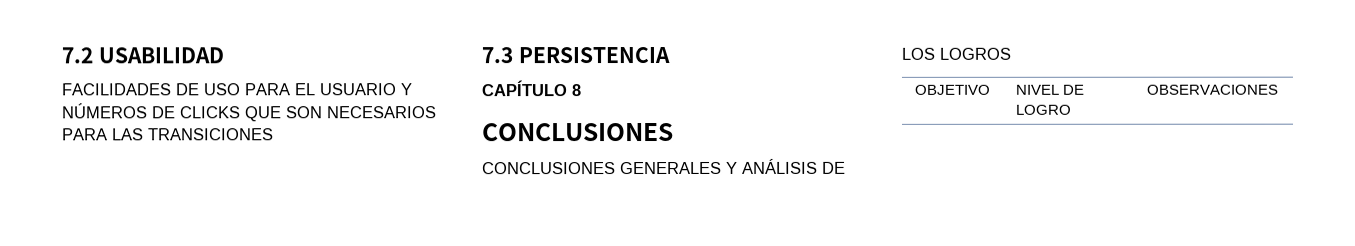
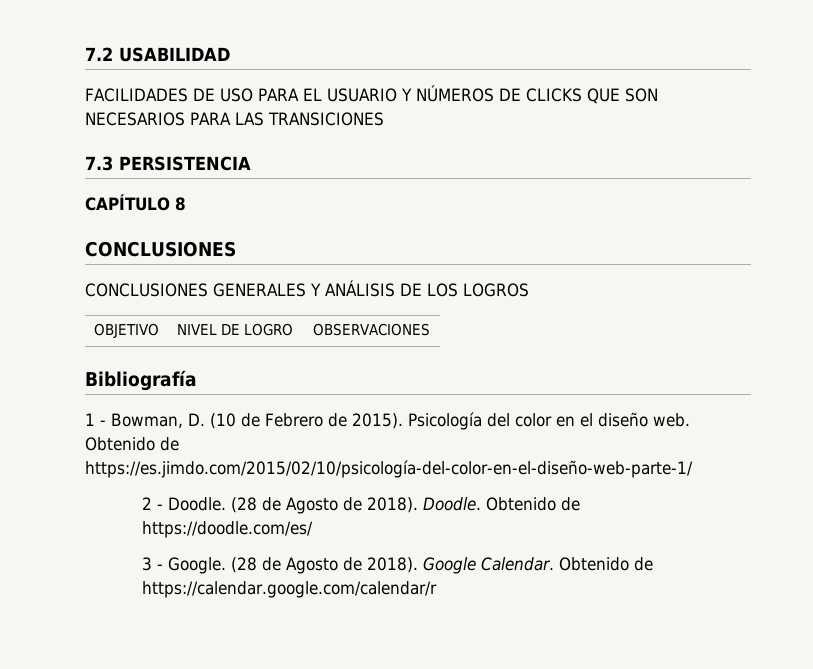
(1278, 89) none -> [85,370,197,391] [85,412,690,430] [85,437,179,451] [85,460,693,478] [142,497,581,514] [142,521,314,538] [142,557,654,574] [142,581,438,598] // Bibliografía // 1 - Bowman, D. (10 de Febrero de 2015). Psicología del color en el diseño web. Obtenido de https://es.jimdo.com/2015/02/10/psicología-del-color-en-el-diseño-web-parte-1/ // 2 - Doodle. (28 de Agosto de 2018). Doodle. Obtenido de https://doodle.com/es/ // 3 - Google. (28 de Agosto de 2018). Google Calendar. Obtenido de https://calendar.google.com/calendar/r

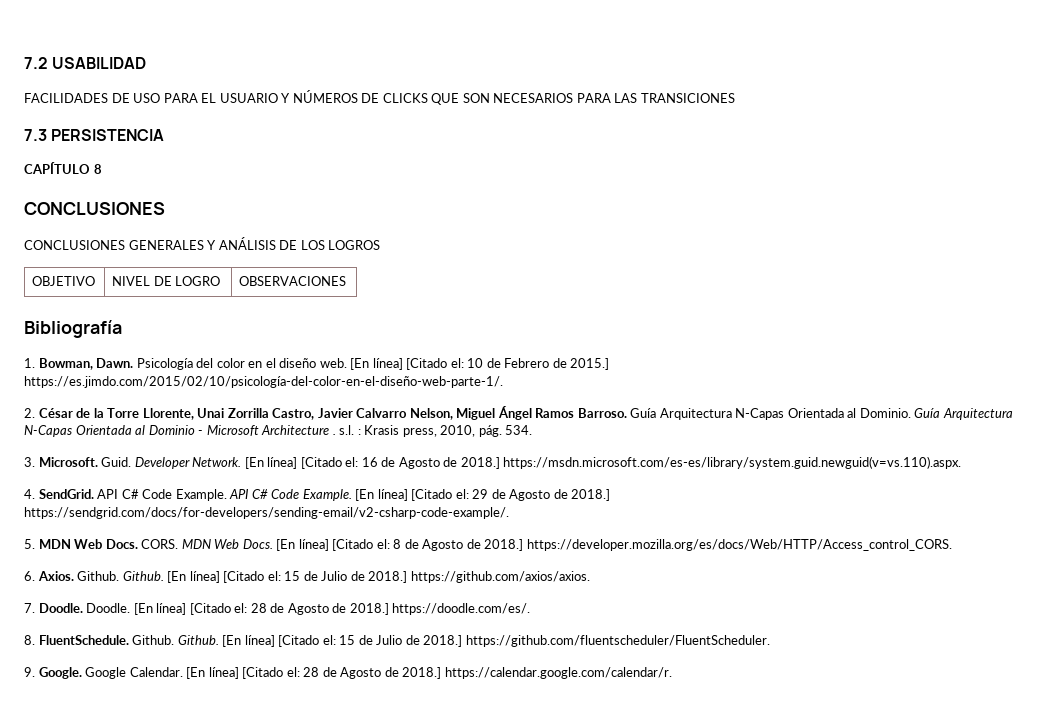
[85,413,403,429] 1 - Bowman, D. (10 de Febrero de 2015). -> [24,358,134,370] 1. Bowman, Dawn.
[85,437,179,451] [85,460,693,478] [142,497,581,514] [142,521,314,538] [142,557,654,574] [142,581,438,598] Obtenido de https://es.jimdo.com/2015/02/10/psicología-del-color-en-el-diseño-web-parte-1/ // 2 - Doodle. (28 de Agosto de 2018). Doodle. Obtenido de https://doodle.com/es/ // 3 - Google. (28 de Agosto de 2018). Google Calendar. Obtenido de https://calendar.google.com/calendar/r -> [350,358,610,370] [24,376,503,388] [24,406,1013,420] [24,425,533,437] [24,456,962,469] [24,489,611,501] [24,507,509,519] [24,539,952,551] [24,571,590,583] [24,603,531,615] [24,635,770,647] [24,667,672,679] [En línea] [Citado el: 10 de Febrero de 2015.] https://es.jimdo.com/2015/02/10/psicología-del-color-en-el-diseño-web-parte-1/. // 2. César de la Torre Llorente, Unai Zorrilla Castro, Javier Calvarro Nelson, Miguel Ángel Ramos Barroso. Guía Arquitectura N-Capas Orientada al Dominio. Guía Arquitectura N-Capas Orientada al Dominio - Microsoft Architecture . s.l. : Krasis press, 2010, pág. 534. // 3. Microsoft. Guid. Developer Network. [En línea] [Citado el: 16 de Agosto de 2018.] https://msdn.microsoft.com/es-es/library/system.guid.newguid(v=vs.110).aspx. // 4. SendGrid. API C# Code Example. API C# Code Example. [En línea] [Citado el: 29 de Agosto de 2018.] https://sendgrid.com/docs/for-developers/sending-email/v2-csharp-code-example/. // 5. MDN Web Docs. CORS. MDN Web Docs. [En línea] [Citado el: 8 de Agosto de 2018.] https://developer.mozilla.org/es/docs/Web/HTTP/Access_control_CORS. // 6. Axios. Github. Github. [En línea] [Citado el: 15 de Julio de 2018.] https://github.com/axios/axios. // 7. Doodle. Doodle. [En línea] [Citado el: 28 de Agosto de 2018.] https://doodle.com/es/. // 8. FluentSchedule. Github. Github. [En línea] [Citado el: 15 de Julio de 2018.] https://github.com/fluentscheduler/FluentScheduler. // 9. Google. Google Calendar. [En línea] [Citado el: 28 de Agosto de 2018.] https://calendar.google.com/calendar/r.

